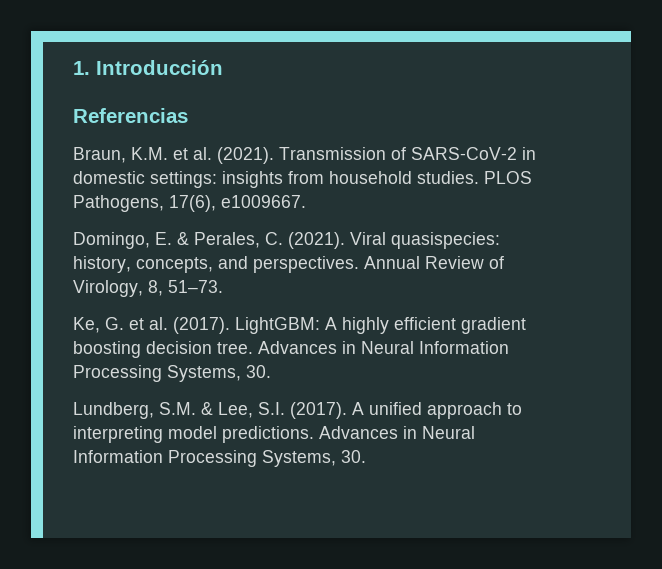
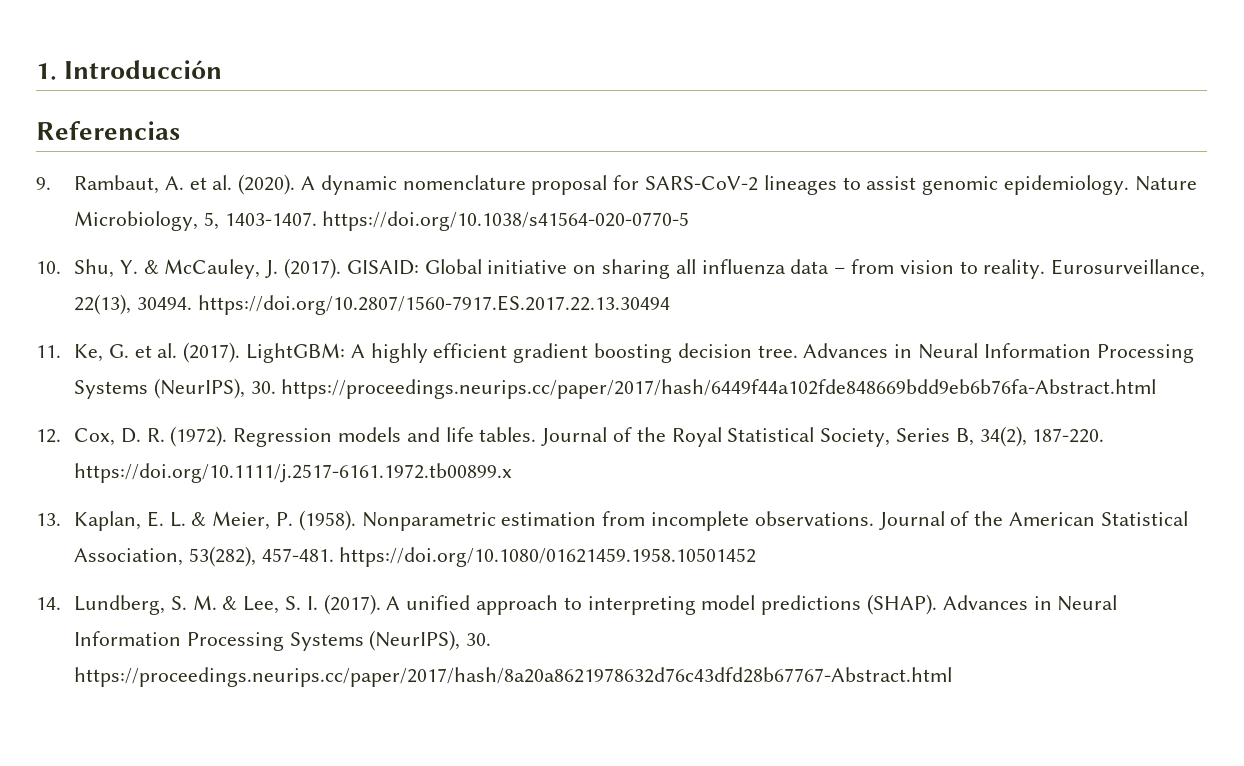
[73,147,536,164] [73,171,532,188] [73,195,306,212] [73,232,500,249] [73,256,504,273] [73,280,223,297] Braun, K.M. et al. (2021). Transmission of SARS-CoV-2 in domestic settings: insights from household studies. PLOS Pathogens, 17(6), e1009667. // Domingo, E. & Perales, C. (2021). Viral quasispecies: history, concepts, and perspectives. Annual Review of Virology, 8, 51–73. // -> [36,174,1197,195] [73,211,690,231] [36,258,1206,279] [73,294,670,315] [36,345,61,358] 9. Rambaut, A. et al. (2020). A dynamic nomenclature proposal for SARS-CoV-2 lineages to assist genomic epidemiology. Nature Microbiology, 5, 1403-1407. https://doi.org/10.1038/s41564-020-0770-5 // 10. Shu, Y. & McCauley, J. (2017). GISAID: Global initiative on sharing all influenza data – from vision to reality. Eurosurveillance, 22(13), 30494. https://doi.org/10.2807/1560-7917.ES.2017.22.13.30494 // 11.
[167,365,271,382] [73,402,285,419] Systems, 30. // Lundberg, S.M. & Lee, S.I. -> [73,378,1157,399] [36,426,1105,447] [73,463,512,483] [36,510,1188,531] [73,546,757,567] [36,595,318,615] Systems (NeurIPS), 30. https://proceedings.neurips.cc/paper/2017/hash/6449f44a102fde848669bdd9eb6b76fa-Abstract.html // 12. Cox, D. R. (1972). Regression models and life tables. Journal of the Royal Statistical Society, Series B, 34(2), 187-220. https://doi.org/10.1111/j.2517-6161.1972.tb00899.x // 13. Kaplan, E. L. & Meier, P. (1958). Nonparametric estimation from incomplete observations. Journal of the American Statistical Association, 53(282), 457-481. https://doi.org/10.1080/01621459.1958.10501452 // 14. Lundberg, S. M. & Lee, S. I.
[222,426,475,443] [73,450,366,467] predictions. Advances in Neural Information Processing Systems, 30. -> [761,594,1118,615] [73,630,492,651] [73,667,952,687] predictions (SHAP). Advances in Neural Information Processing Systems (NeurIPS), 30. https://proceedings.neurips.cc/paper/2017/hash/8a20a8621978632d76c43dfd28b67767-Abstract.html

